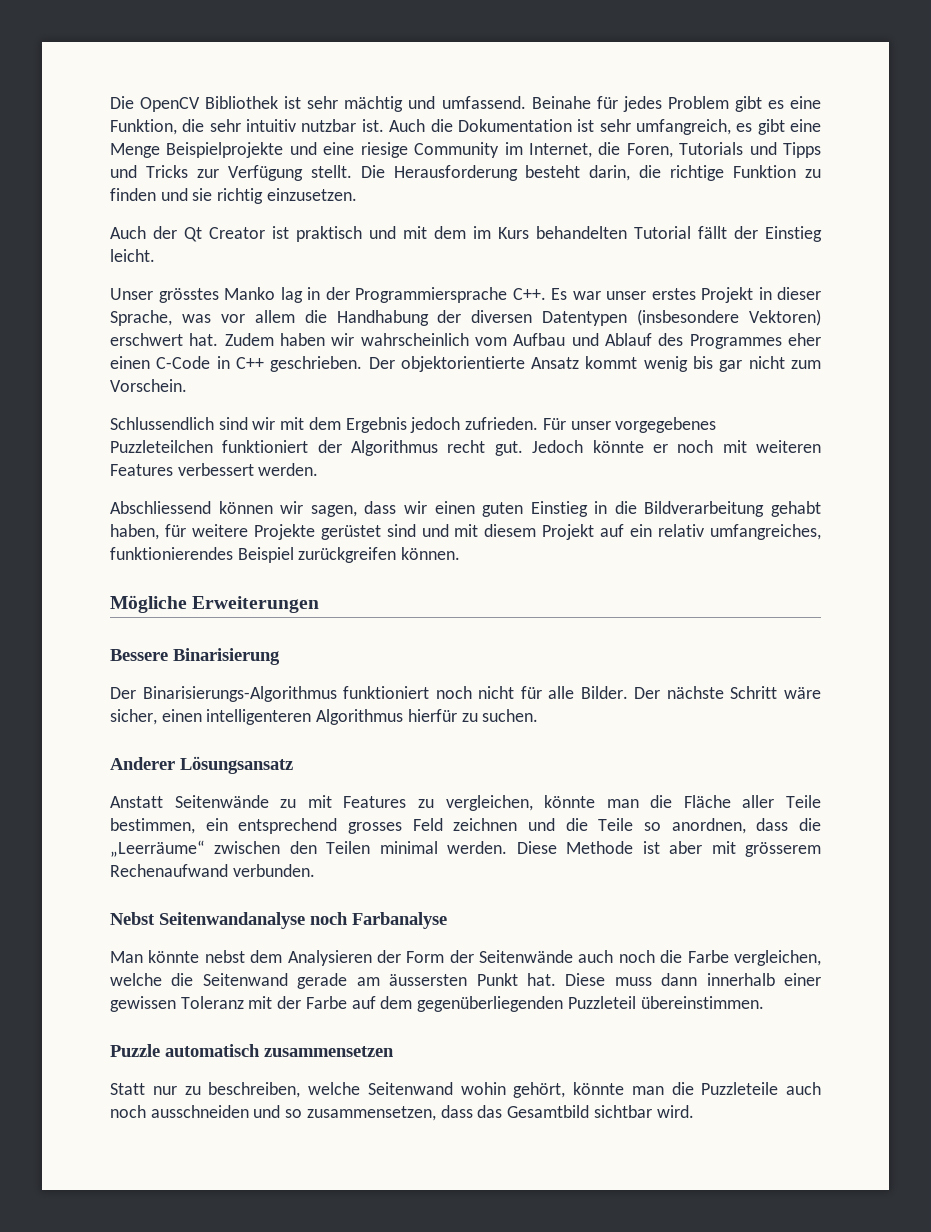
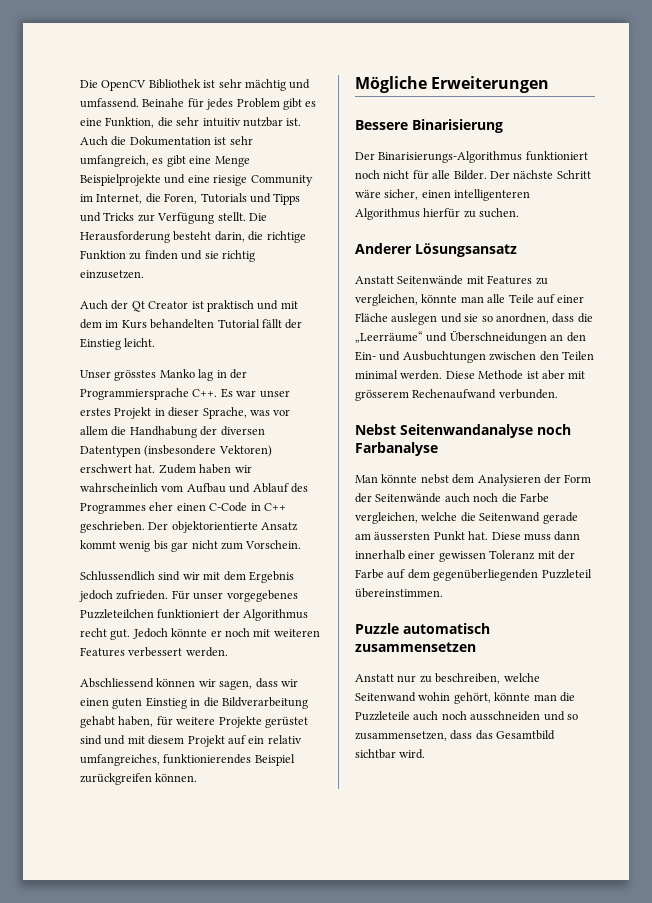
[280,799,297,808] zu -> (464, 280) none
[650,795,822,808] [110,818,634,834] die Fläche aller Teile bestimmen, ein entsprechend grosses Feld zeichnen und die Teile -> [487,294,585,304] [355,313,479,325] alle Teile auf einer Fläche auslegen und sie
(205, 848) none -> [426,331,586,344] [355,351,486,363] und Überschneidungen an den Ein- und Ausbuchtungen
[110,1083,145,1095] Statt -> [355,674,394,682] Anstatt

